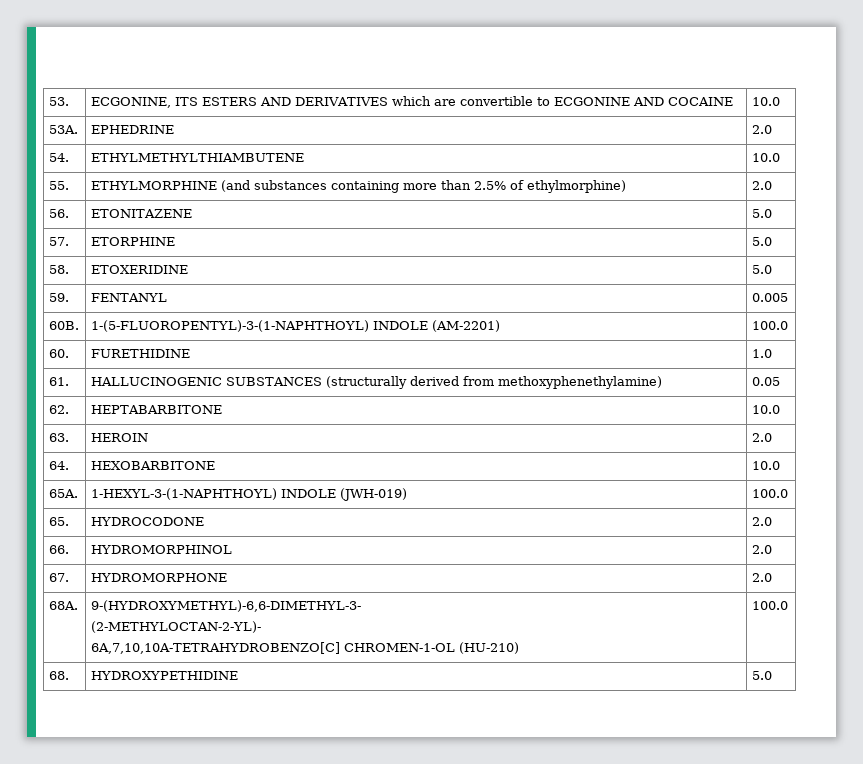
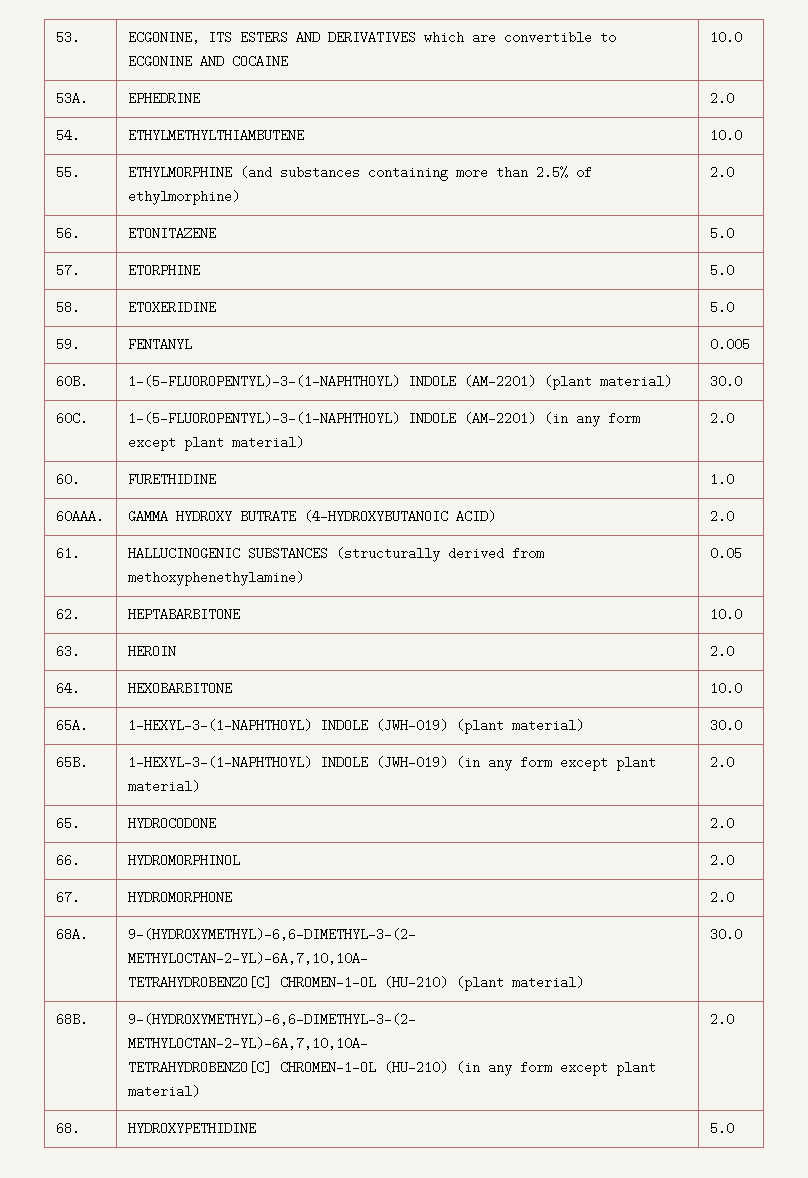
[751,321,788,330] [48,349,69,358] [90,349,190,358] [751,349,772,358] | 100.0 // 60. | FURETHIDINE | 1.0 -> [543,375,672,390] [709,375,742,388] [55,412,88,425] [127,412,640,427] [127,436,304,451] [709,412,734,425] [55,473,80,486] [127,473,216,486] [709,473,734,486] [55,510,104,523] [127,510,496,523] [709,510,734,523] (plant material) | 30.0 // 60C. | 1-(5-FLUOROPENTYL)-3-(1-NAPHTHOYL) INDOLE (AM-2201) (in any form except plant material) | 2.0 // 60. | FURETHIDINE | 1.0 // 60AAA. | GAMMA HYDROXY BUTRATE (4-HYDROXYBUTANOIC ACID) | 2.0
[751,489,788,498] | 100.0 -> [455,719,584,734] [709,719,742,732] [55,756,88,769] [127,756,656,771] [127,780,200,793] [709,756,734,769] (plant material) | 30.0 // 65B. | 1-HEXYL-3-(1-NAPHTHOYL) INDOLE (JWH-019) (in any form except plant material) | 2.0
[90,600,361,612] [90,621,261,633] [90,642,519,654] [751,601,788,610] 9-(HYDROXYMETHYL)-6,6-DIMETHYL-3- // (2-METHYLOCTAN-2-YL)- // 6A,7,10,10A-TETRAHYDROBENZO[C] CHROMEN-1-OL (HU-210) | 100.0 -> [127,928,416,941] [127,952,368,965] [127,976,584,991] [709,928,742,941] [55,1013,88,1026] [127,1013,416,1026] [127,1037,368,1050] [127,1061,656,1076] [127,1085,200,1098] [709,1013,734,1026] 9-(HYDROXYMETHYL)-6,6-DIMETHYL-3-(2- // METHYLOCTAN-2-YL)-6A,7,10,10A- // TETRAHYDROBENZO[C] CHROMEN-1-OL (HU-210) (plant material) | 30.0 // 68B. | 9-(HYDROXYMETHYL)-6,6-DIMETHYL-3-(2- // METHYLOCTAN-2-YL)-6A,7,10,10A- // TETRAHYDROBENZO[C] CHROMEN-1-OL (HU-210) (in any form except plant material) | 2.0

